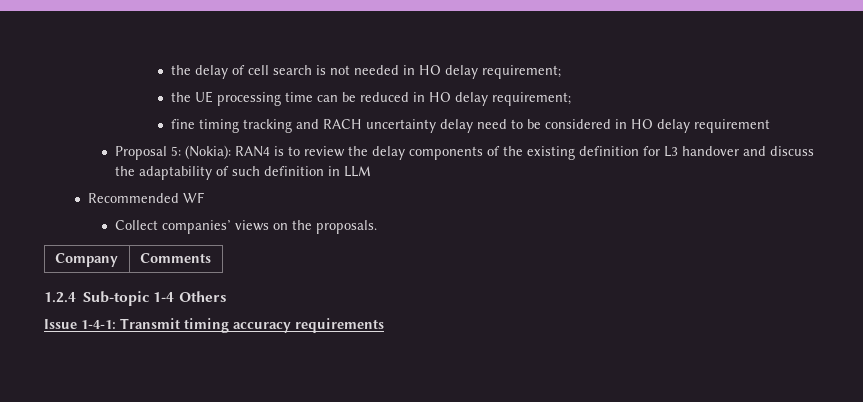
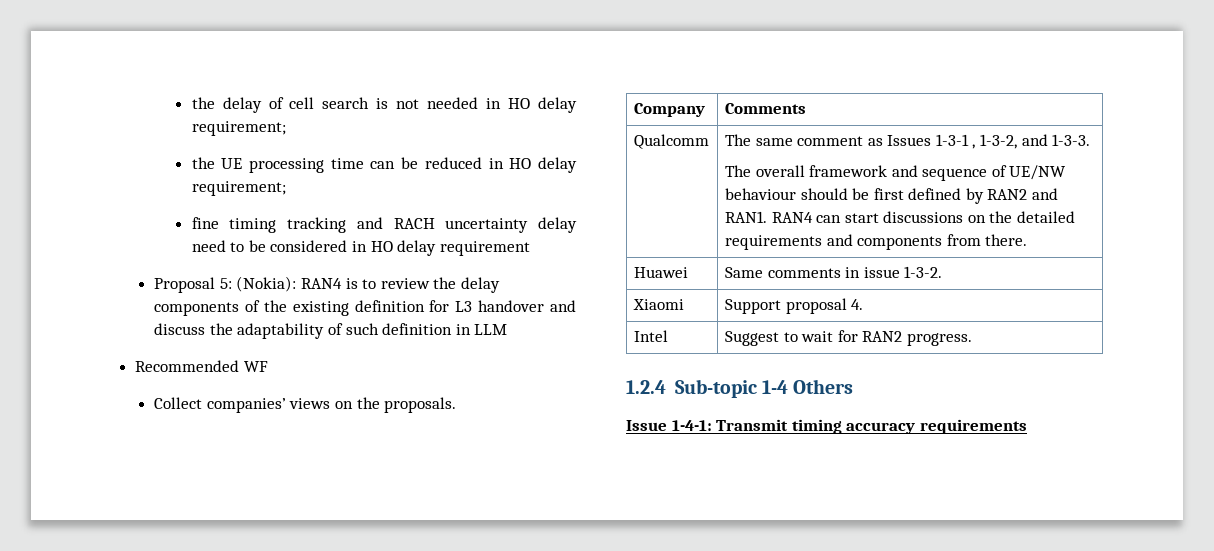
(211, 258) none -> [633,134,709,149] [724,134,1091,149] [724,165,1067,181] [724,188,1059,204] [724,211,1076,223] [724,234,1028,250] [633,267,688,278] [724,266,943,278] [632,299,684,310] [724,298,864,314] [633,330,668,342] [724,330,972,346] // Qualcomm | The same comment as Issues 1-3-1 , 1-3-2, and 1-3-3. // The overall framework and sequence of UE/NW behaviour should be first defined by RAN2 and RAN1. RAN4 can start discussions on the detailed requirements and components from there. // Huawei | Same comments in issue 1-3-2. // Xiaomi | Support proposal 4. // Intel | Suggest to wait for RAN2 progress.

